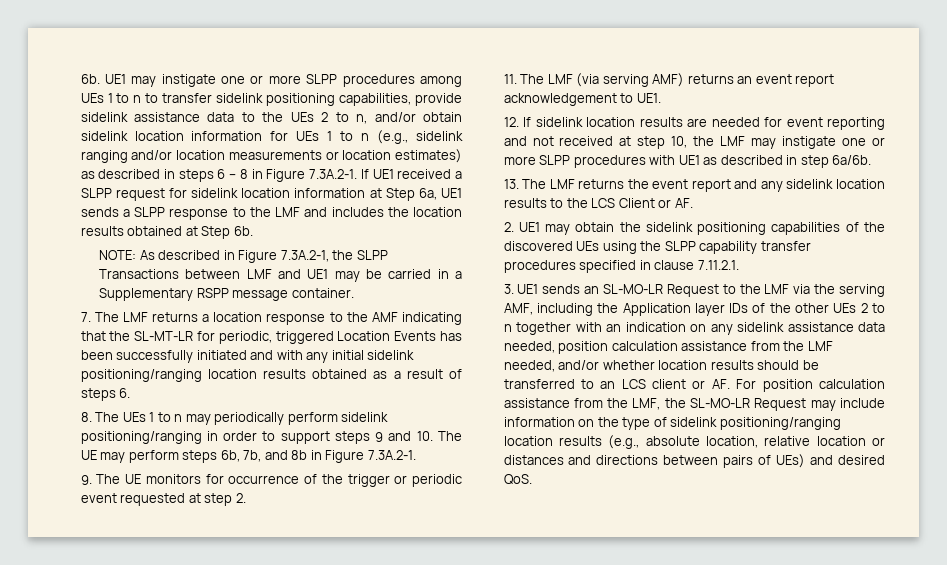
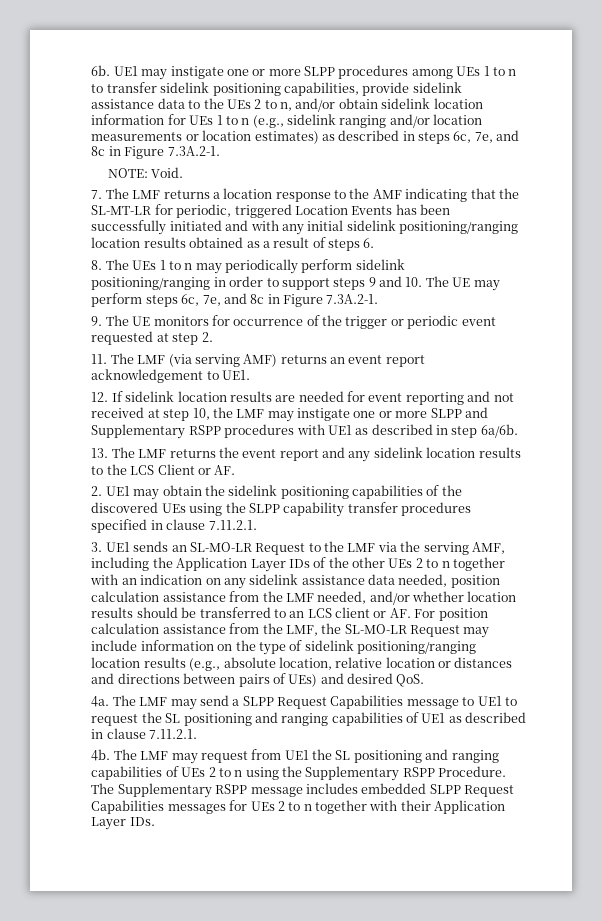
[217,169,462,182] [80,188,462,201] [80,207,462,220] [80,226,253,239] [99,250,388,263] [99,269,462,282] [99,288,354,301] 6 – 8 in Figure 7.3A.2-1. If UE1 received a SLPP request for sidelink location information at Step 6a, UE1 sends a SLPP response to the LMF and includes the location results obtained at Step 6b. // NOTE: As described in Figure 7.3A.2-1, the SLPP Transactions between LMF and UE1 may be carried in a Supplementary RSPP message container. -> [453,130,520,143] [91,146,220,159] [107,167,184,178] 6c, 7e, and 8c in Figure 7.3A.2-1. // NOTE: Void.
[220,450,308,462] 6b, 7b, and 8b -> [181,293,265,306] 6c, 7e, and 8c
(571, 160) none -> [464,407,488,418] [91,424,221,439] and Supplementary RSPP
[694,303,725,316] layer -> [250,559,286,572] Layer
(532, 479) none -> [91,695,517,710] [91,712,527,726] [91,728,198,739] [91,749,499,764] [91,766,507,781] [91,783,515,798] [91,800,506,814] [91,817,155,830] // 4a. The LMF may send a SLPP Request Capabilities message to UE1 to request the SL positioning and ranging capabilities of UE1 as described in clause 7.11.2.1. // 4b. The LMF may request from UE1 the SL positioning and ranging capabilities of UEs 2 to n using the Supplementary RSPP Procedure. The Supplementary RSPP message includes embedded SLPP Request Capabilities messages for UEs 2 to n together with their Application Layer IDs.

